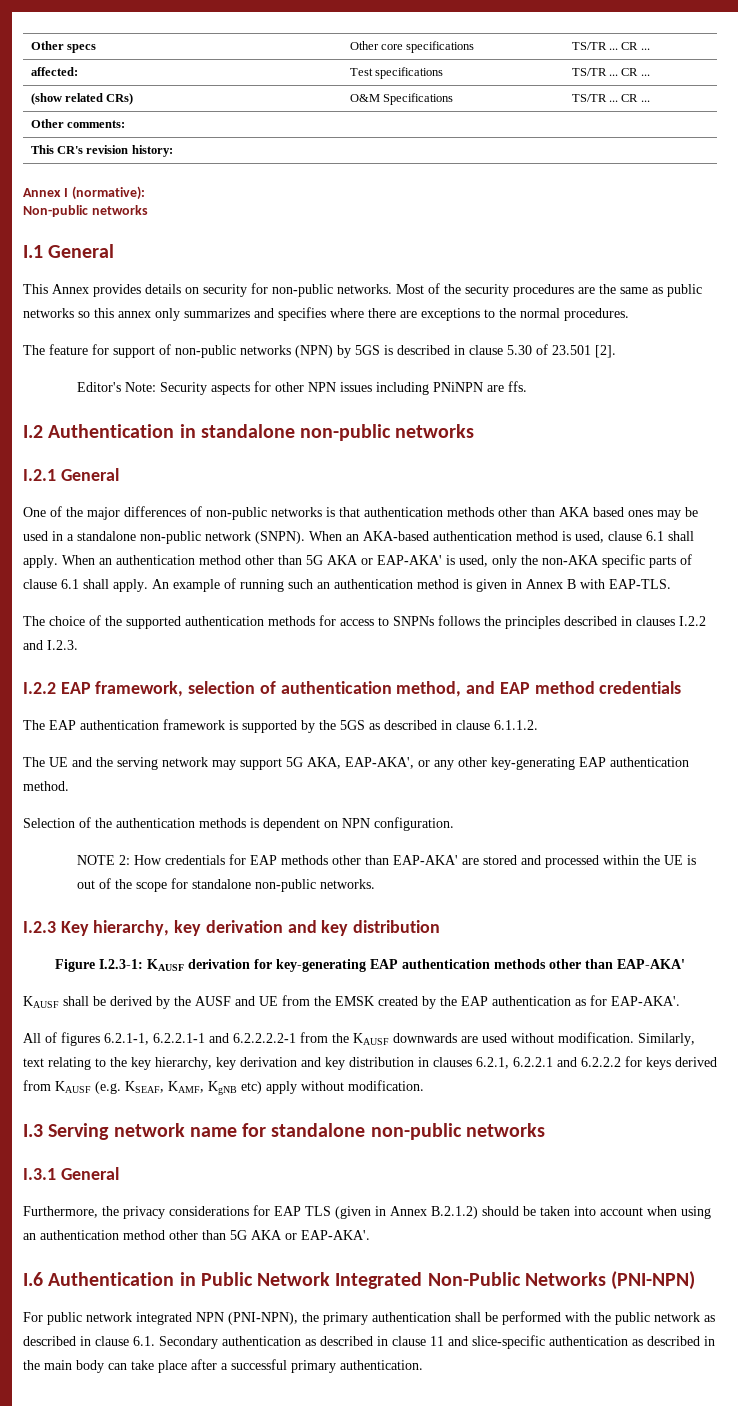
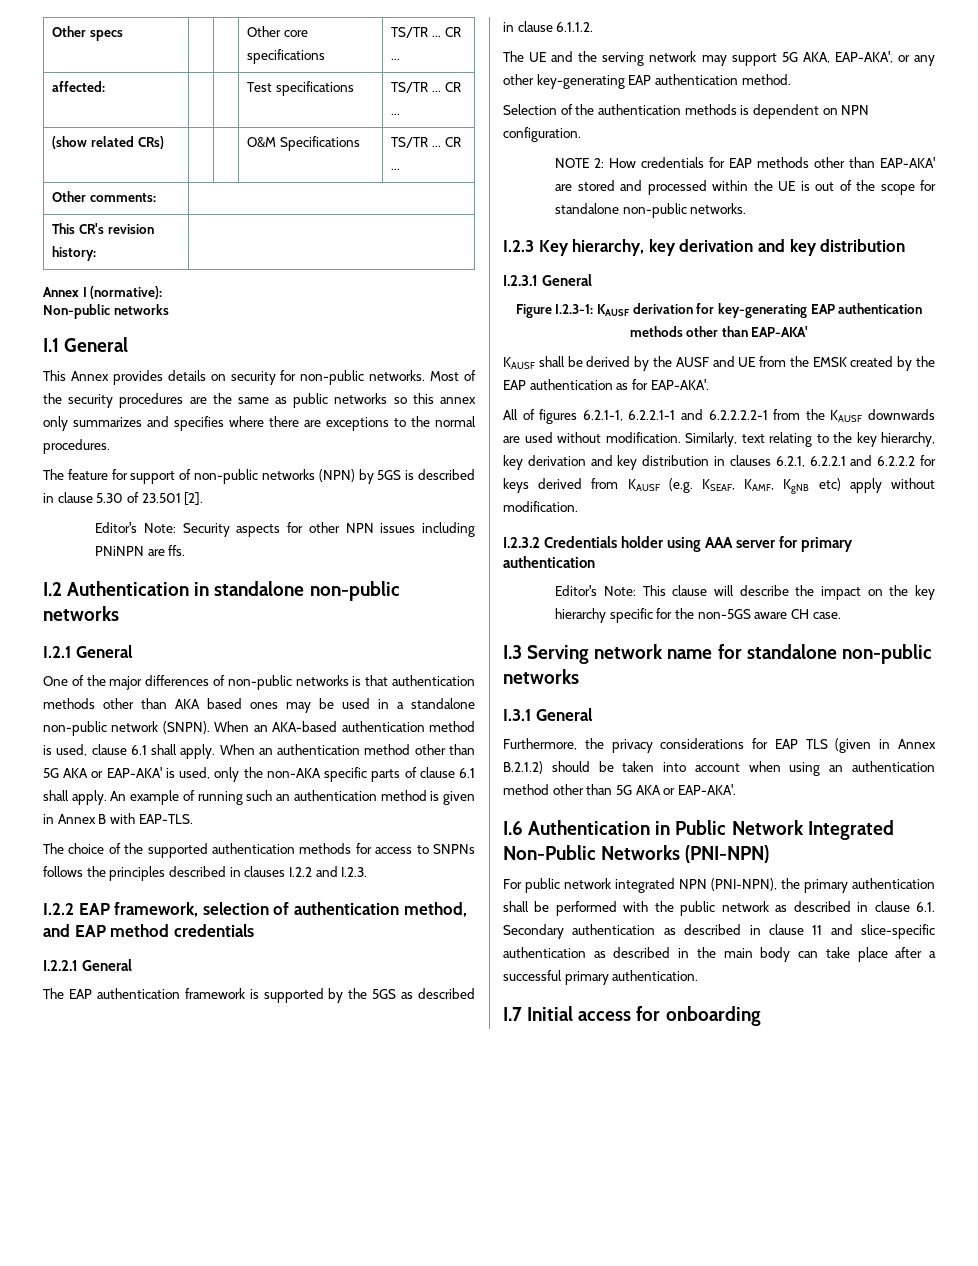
(682, 687) none -> [43,959,133,971] // I.2.2.1 General
(441, 926) none -> [503,274,593,286] // I.2.3.1 General
(424, 1085) none -> [503,536,854,552] [503,556,595,568] [555,585,936,600] [555,608,841,623] // I.2.3.2 Credentials holder using AAA server for primary authentication // Editor's Note: This clause will describe the impact on the key hierarchy specific for the non-5GS aware CH case.
(423, 1365) none -> [503,1006,761,1026] // I.7 Initial access for onboarding

